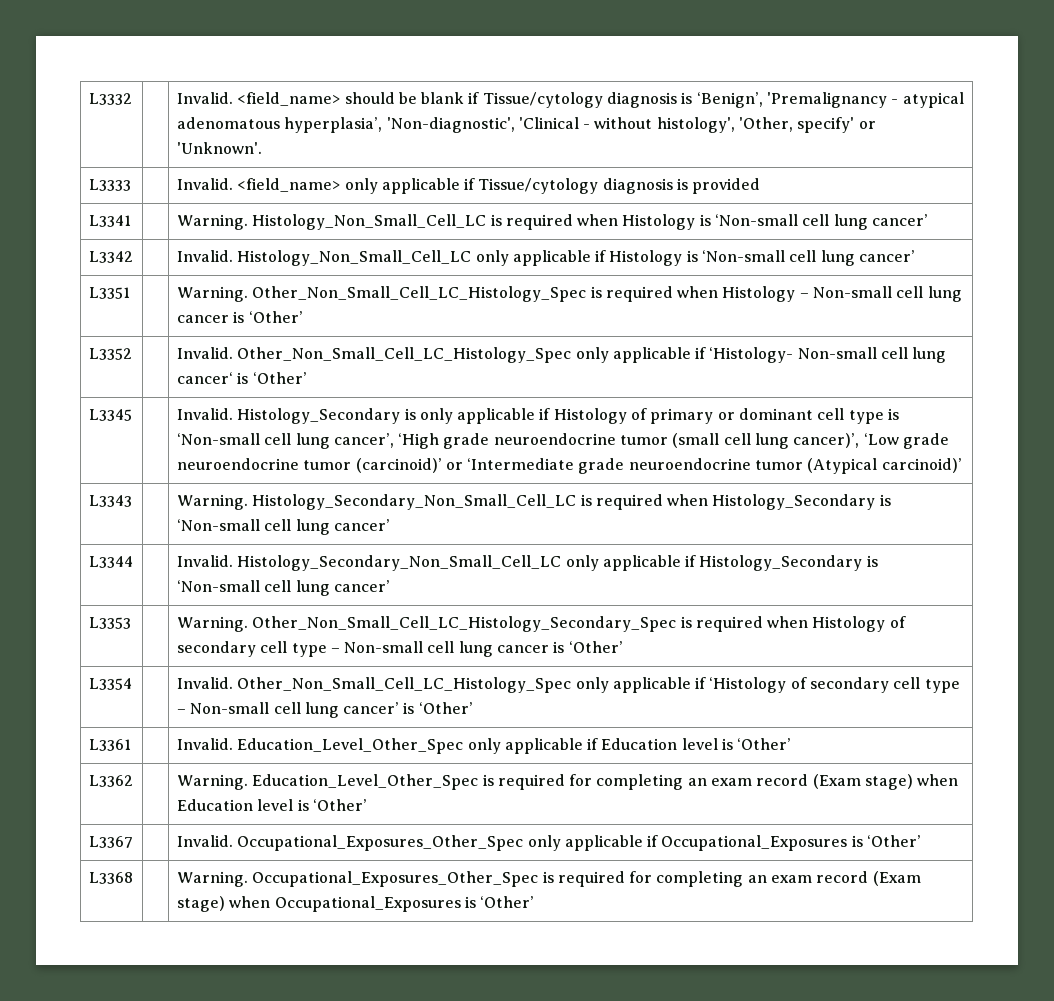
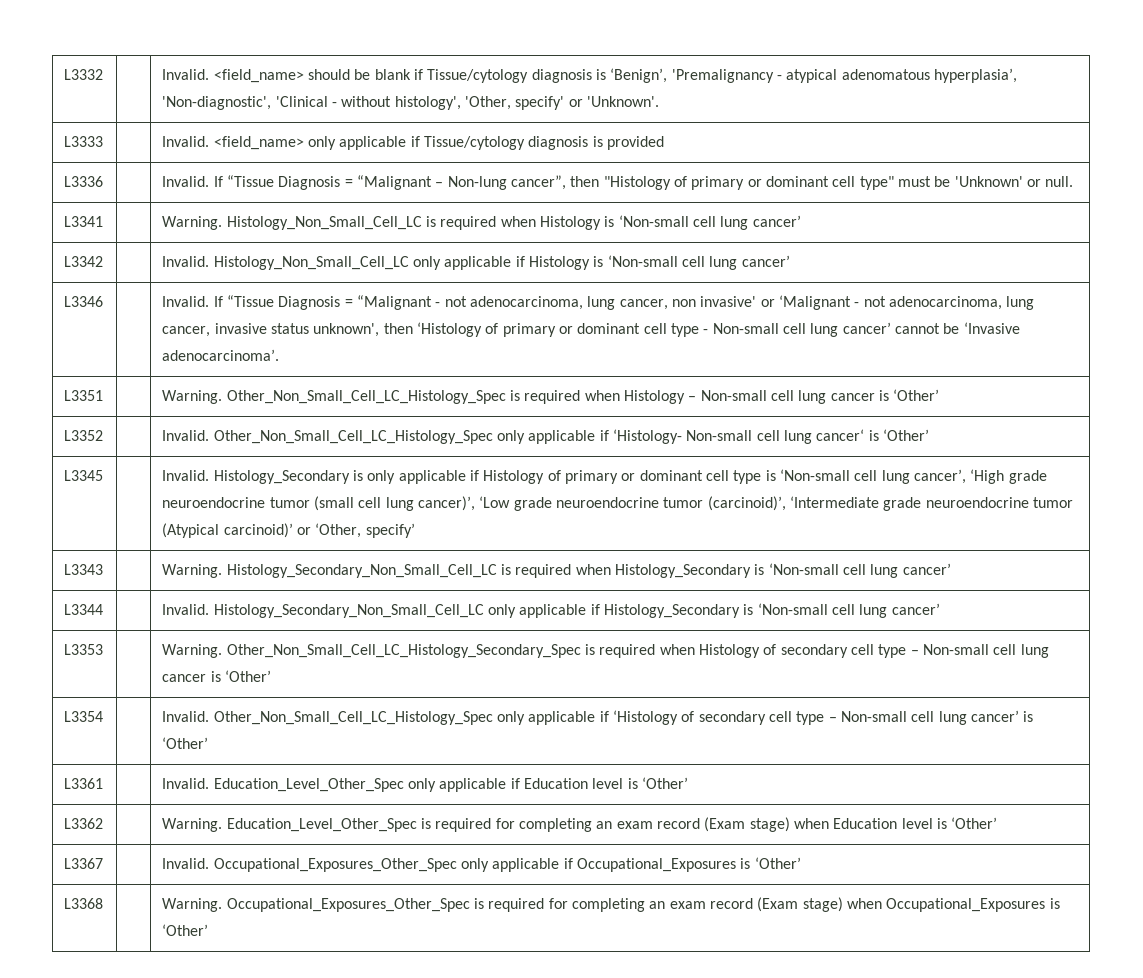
(761, 186) none -> [64,176,104,187] [162,175,1074,190] // L3336 | | Invalid. If “Tissue Diagnosis = “Malignant – Non-lung cancer”, then "Histology of primary or dominant cell type" must be 'Unknown' or null.
(916, 256) none -> [64,296,104,307] [162,295,1035,310] [162,322,1020,337] [162,349,280,361] // L3346 | | Invalid. If “Tissue Diagnosis = “Malignant - not adenocarcinoma, lung cancer, non invasive' or ‘Malignant - not adenocarcinoma, lung cancer, invasive status unknown', then ‘Histology of primary or dominant cell type - Non-small cell lung cancer’ cannot be ‘Invasive adenocarcinoma’.
[355,458,463,473] (carcinoid)’ or -> [707,496,786,511] (carcinoid)’,
(962, 465) none -> [297,523,415,538] or ‘Other, specify’

